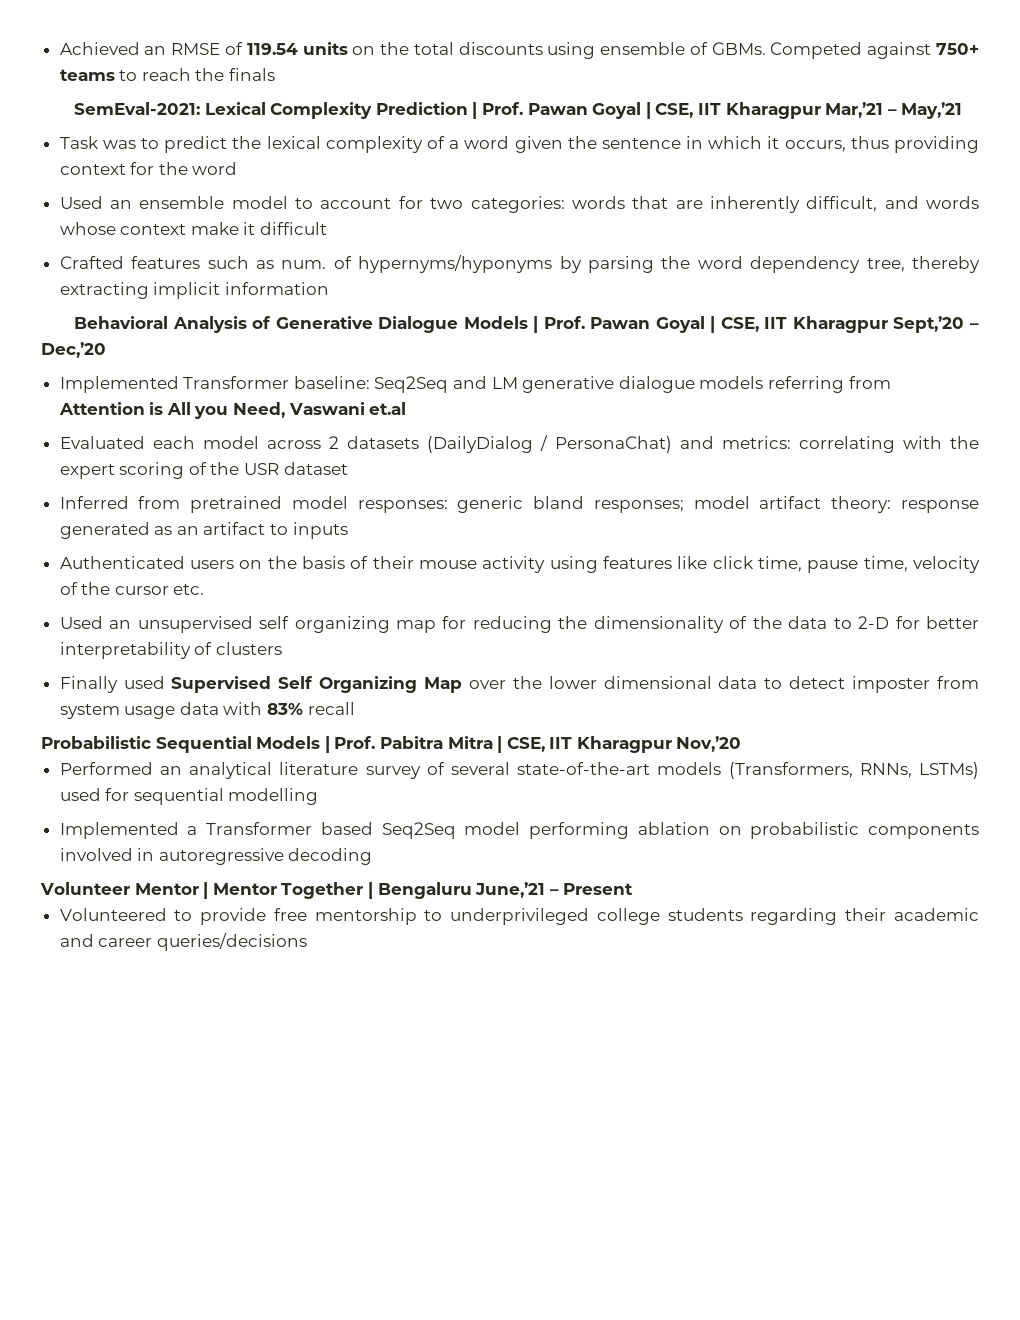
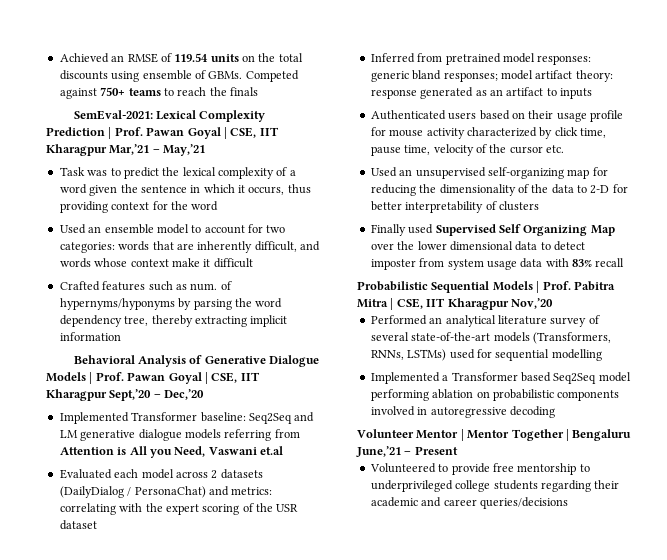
[239,556,708,573] on the basis of their mouse activity using features like -> [479,110,623,122] [370,127,553,139] based on their usage profile for mouse activity characterized by
[259,616,390,633] self organizing -> [487,167,564,179] self-organizing

